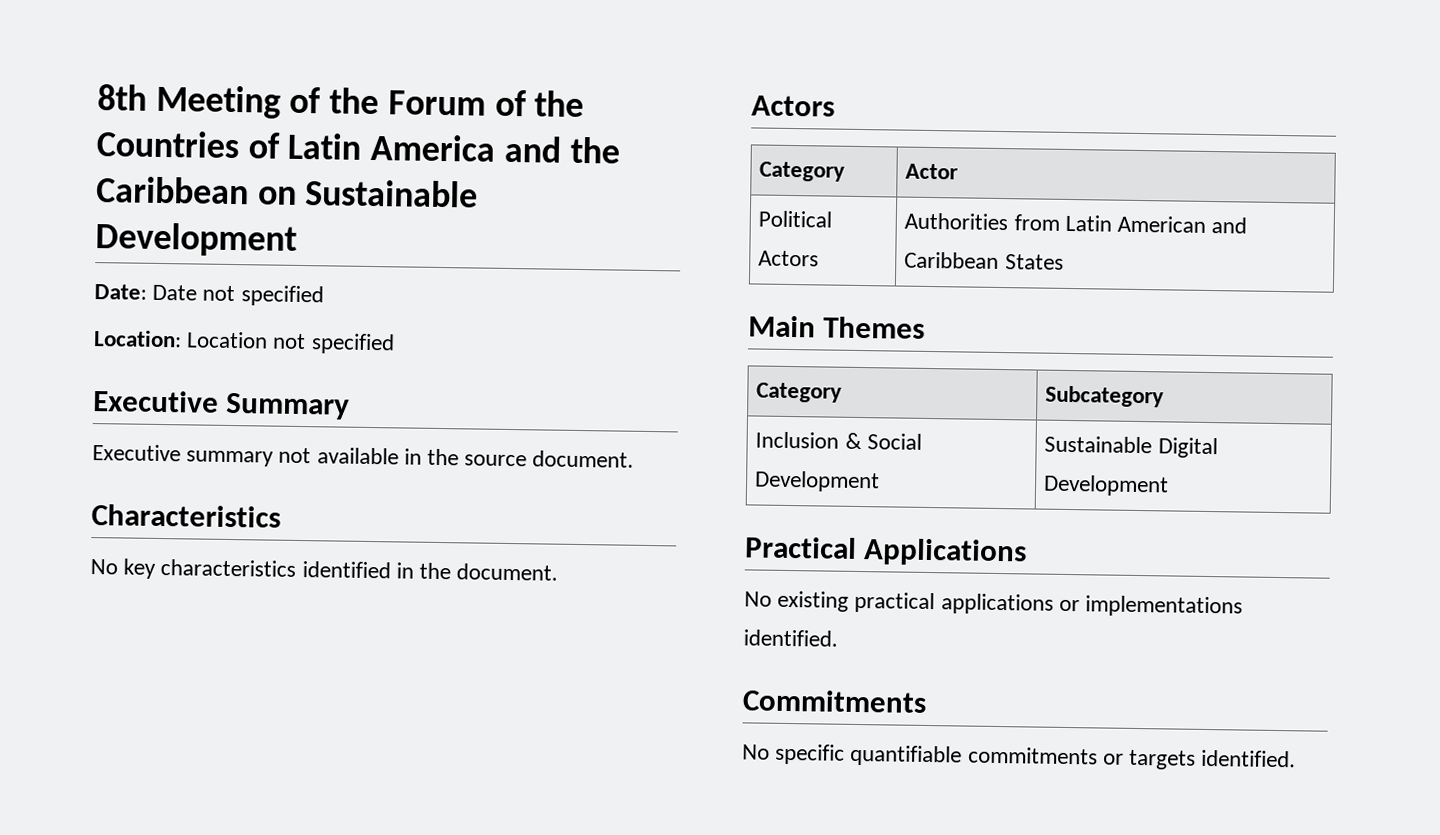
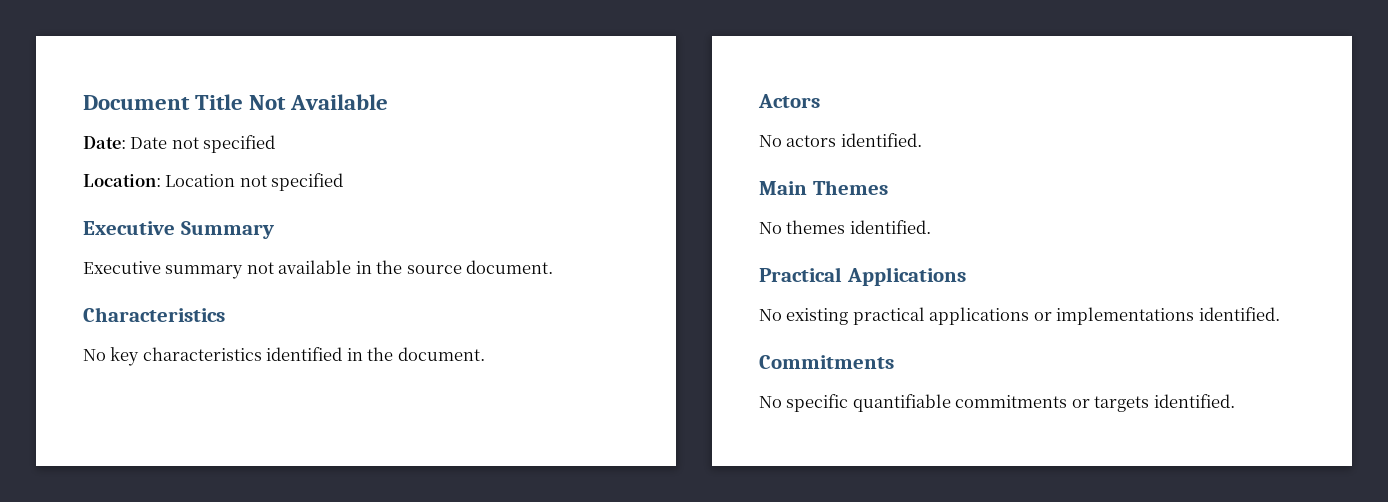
[97,84,585,119] [96,130,620,164] [96,176,479,208] [95,222,297,257] 8th Meeting of the Forum of the Countries of Latin America and the Caribbean on Sustainable Development -> [83,94,389,110] Document Title Not Available
[759,161,846,182] [905,163,959,180] [758,210,833,228] [758,250,820,267] [904,212,1248,234] [904,251,1064,270] [748,315,926,339] [756,382,843,403] [1045,385,1165,408] [755,431,922,450] [754,470,881,493] [1044,435,1218,459] [1043,474,1170,497] // Category | Actor // Political Actors | Authorities from Latin American and Caribbean States // Main Themes // Category | Subcategory // Inclusion & Social Development | Sustainable Digital Development -> [759,133,922,147] [759,180,888,195] [759,220,931,234] // No actors identified. // Main Themes // No themes identified.

